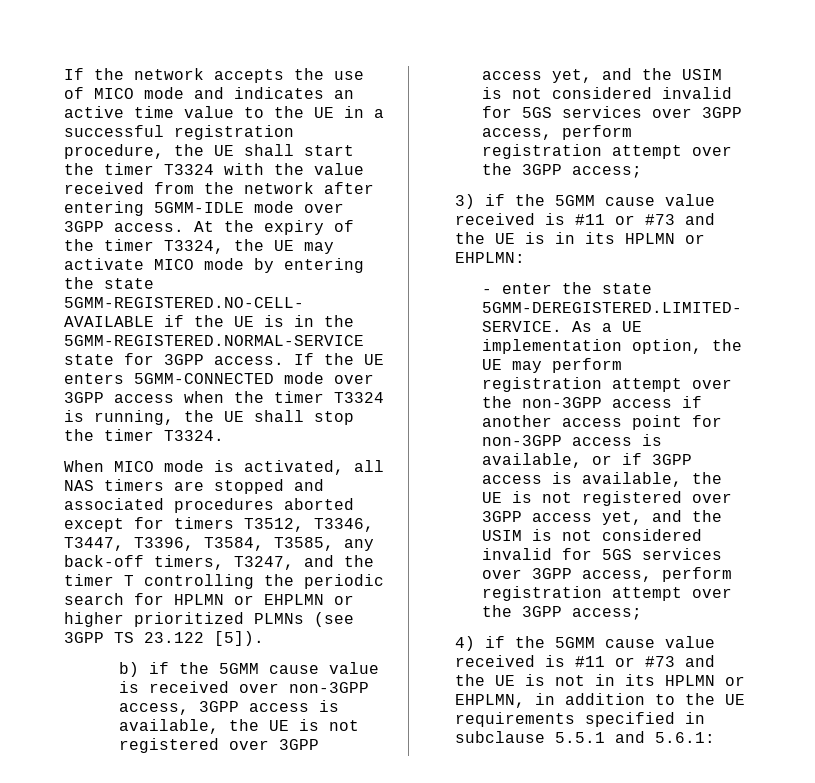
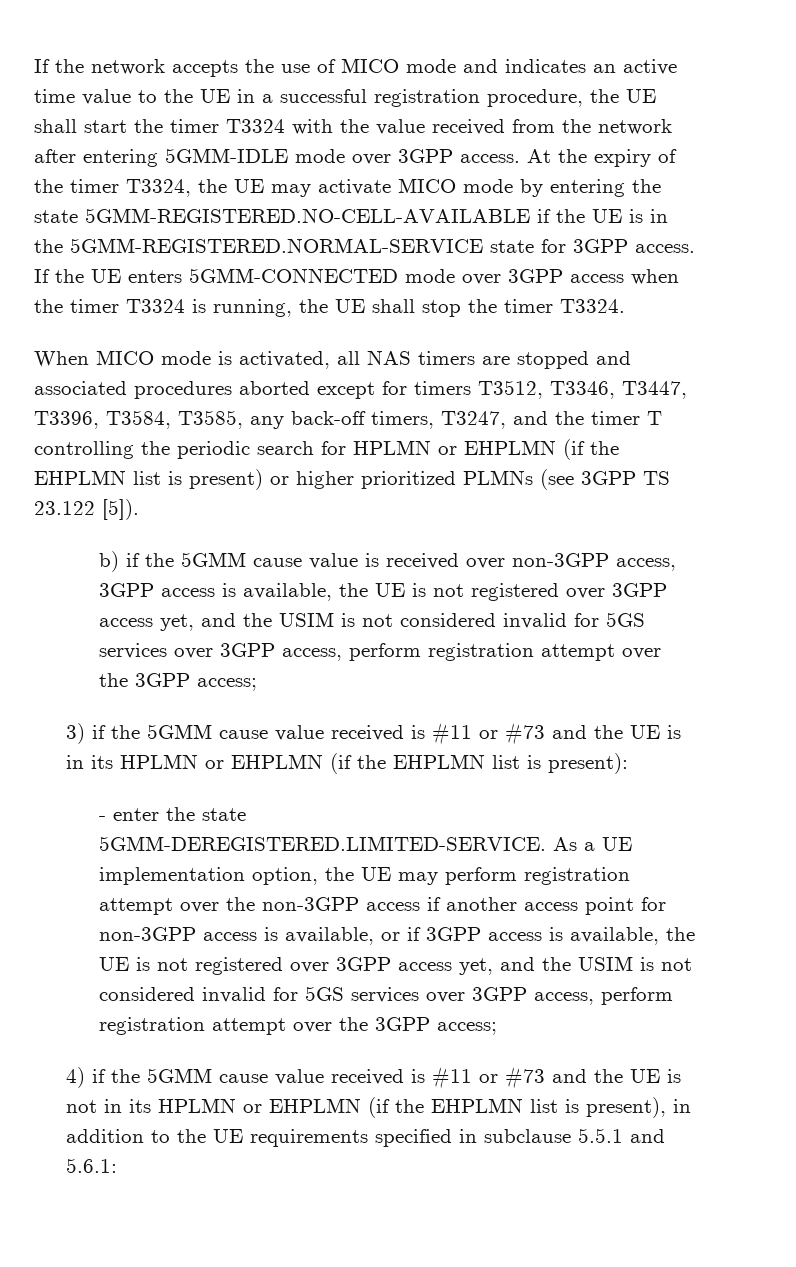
(324, 599) none -> [563,439,619,460] [34,469,263,490] (if the EHPLMN list is present)
[454,252,525,263] EHPLMN: -> [231,753,629,774] EHPLMN (if the EHPLMN list is present):
[454,694,525,708] EHPLMN, -> [269,1097,667,1118] EHPLMN (if the EHPLMN list is present),

